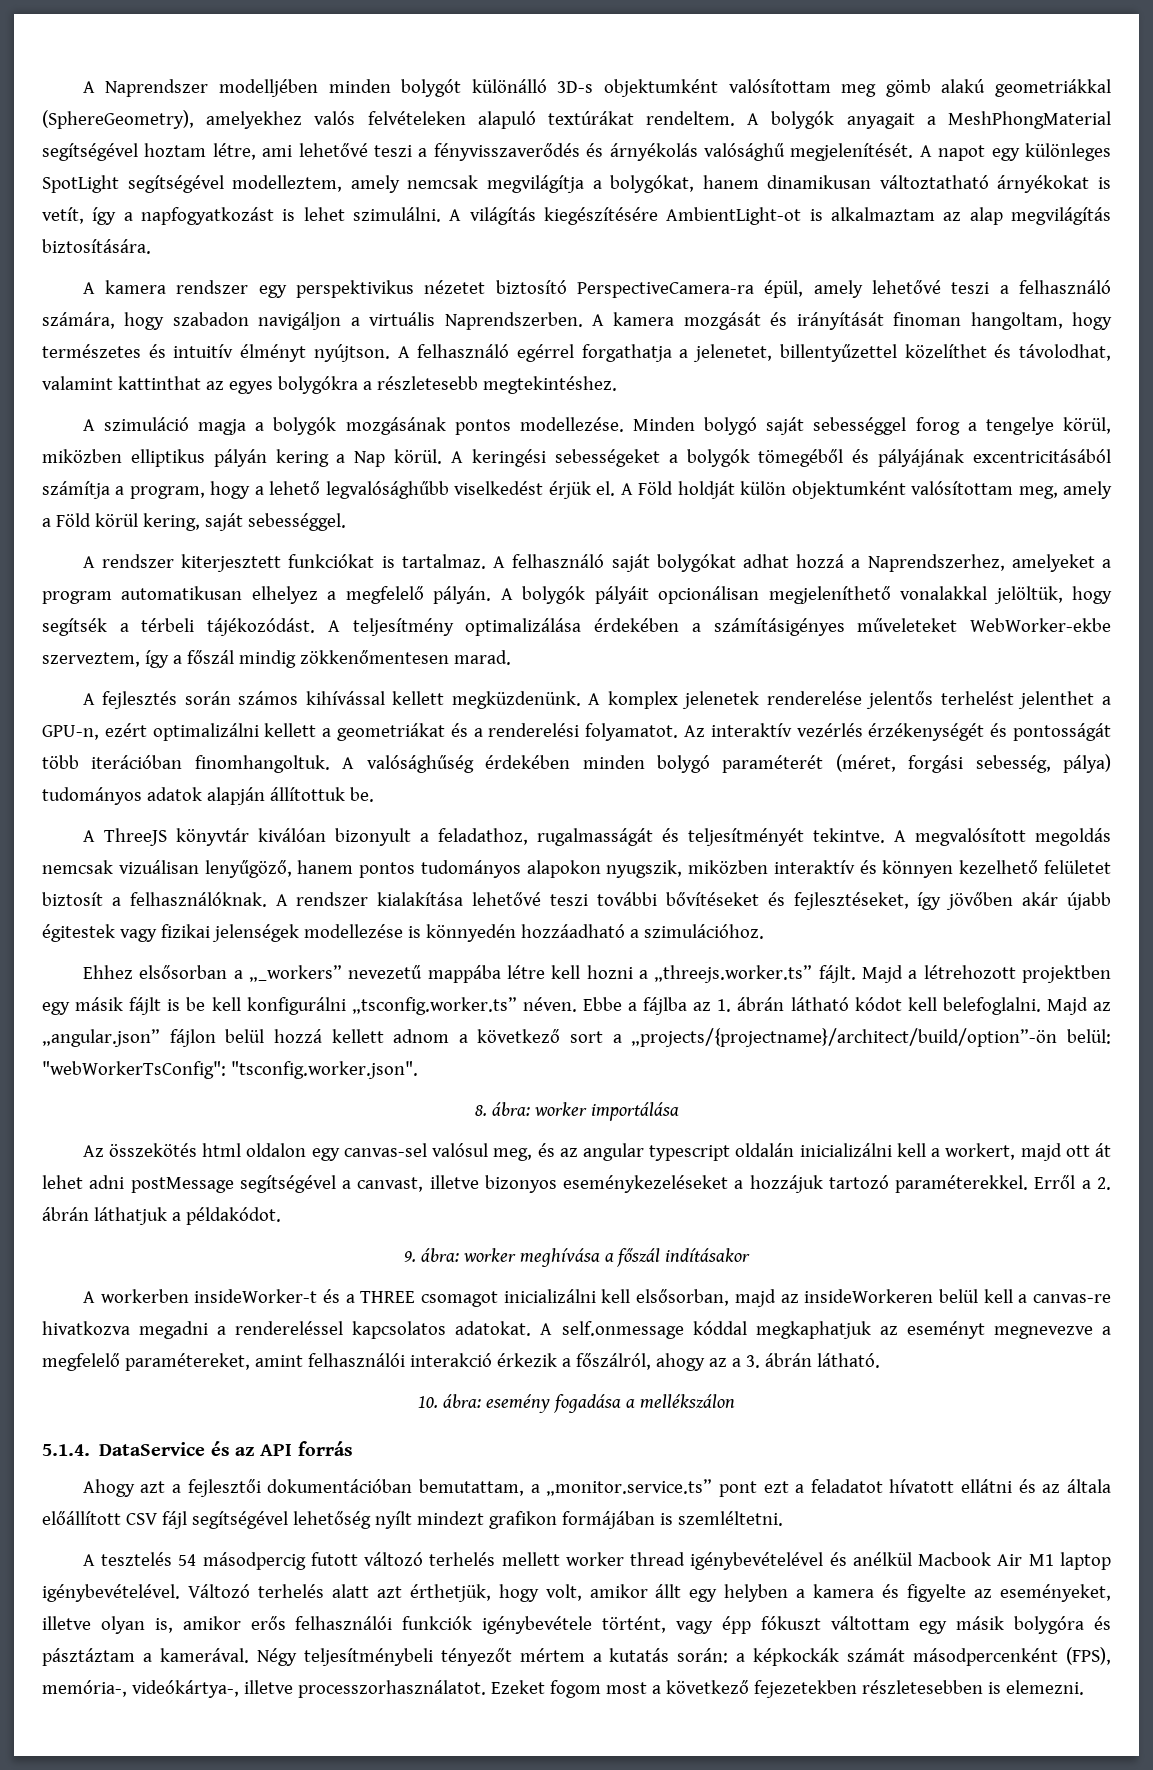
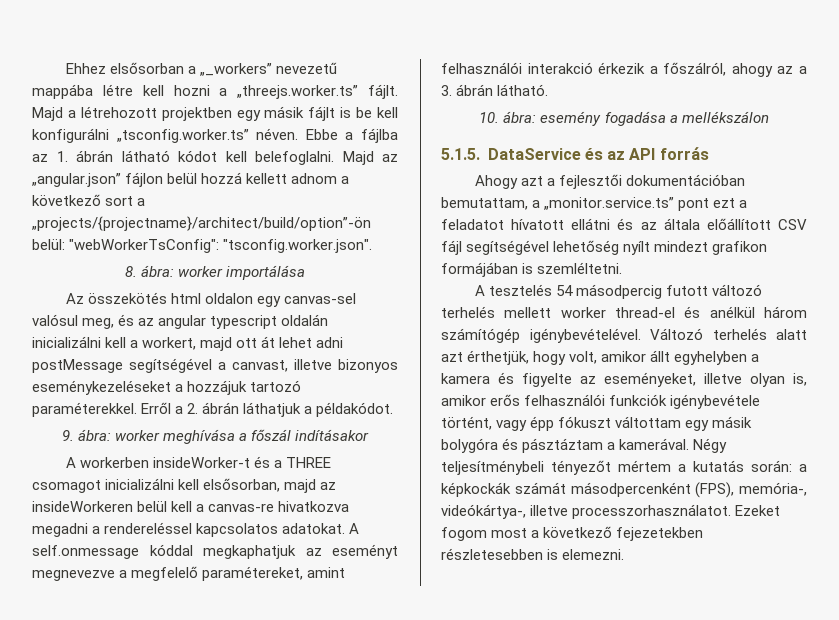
[82,79,1111,97] [42,110,1111,129] [42,143,1111,161] [42,175,1111,193] [42,207,1111,225] [42,239,151,254] [82,280,1111,298] [42,312,1112,330] [42,344,1111,362] [42,376,617,394] [82,417,1112,435] [42,449,1111,467] [42,481,1113,499] [42,513,346,531] [82,554,1111,572] [42,586,1112,604] [42,618,1111,636] [42,650,511,668] [82,691,1111,709] [42,723,1111,741] [42,754,1111,773] [42,787,374,805] [82,828,1111,846] [42,860,1111,878] [42,892,1111,910] [42,924,764,942] A Naprendszer modelljében minden bolygót különálló 3D-s objektumként valósítottam meg gömb alakú geometriákkal (SphereGeometry), amelyekhez valós felvételeken alapuló textúrákat rendeltem. A bolygók anyagait a MeshPhongMaterial segítségével hoztam létre, ami lehetővé teszi a fényvisszaverődés és árnyékolás valósághű megjelenítését. A napot egy különleges SpotLight segítségével modelleztem, amely nemcsak megvilágítja a bolygókat, hanem dinamikusan változtatható árnyékokat is vetít, így a napfogyatkozást is lehet szimulálni. A világítás kiegészítésére AmbientLight-ot is alkalmaztam az alap megvilágítás biztosítására. // A kamera rendszer egy perspektivikus nézetet biztosító PerspectiveCamera-ra épül, amely lehetővé teszi a felhasználó számára, hogy szabadon navigáljon a virtuális Naprendszerben. A kamera mozgását és irányítását finoman hangoltam, hogy természetes és intuitív élményt nyújtson. A felhasználó egérrel forgathatja a jelenetet, billentyűzettel közelíthet és távolodhat, valamint kattinthat az egyes bolygókra a részletesebb megtekintéshez. // A szimuláció magja a bolygók mozgásának pontos modellezése. Minden bolygó saját sebességgel forog a tengelye körül, miközben elliptikus pályán kering a Nap körül. A keringési sebességeket a bolygók tömegéből és pályájának excentricitásából számítja a program, hogy a lehető legvalósághűbb viselkedést érjük el. A Föld holdját külön objektumként valósítottam meg, amely a Föld körül kering, saját sebességgel. // A rendszer kiterjesztett funkciókat is tartalmaz. A felhasználó saját bolygókat adhat hozzá a Naprendszerhez, amelyeket a program automatikusan elhelyez a megfelelő pályán. A bolygók pályáit opcionálisan megjeleníthető vonalakkal jelöltük, hogy segítsék a térbeli tájékozódást. A teljesítmény optimalizálása érdekében a számításigényes műveleteket WebWorker-ekbe szerveztem, így a főszál mindig zökkenőmentesen marad. // A fejlesztés során számos kihívással kellett megküzdenünk. A komplex jelenetek renderelése jelentős terhelést jelenthet a GPU-n, ezért optimalizálni kellett a geometriákat és a renderelési folyamatot. Az interaktív vezérlés érzékenységét és pontosságát több iterációban finomhangoltuk. A valósághűség érdekében minden bolygó paraméterét (méret, forgási sebesség, pálya) tudományos adatok alapján állítottuk be. // A ThreeJS könyvtár kiválóan bizonyult a feladathoz, rugalmasságát és teljesítményét tekintve. A megvalósított megoldás nemcsak vizuálisan lenyűgöző, hanem pontos tudományos alapokon nyugszik, miközben interaktív és könnyen kezelhető felületet biztosít a felhasználóknak. A rendszer kialakítása lehetővé teszi további bővítéseket és fejlesztéseket, így jövőben akár újabb égitestek vagy fizikai jelenségek modellezése is könnyedén hozzáadható a szimulációhoz. // -> (66, 68) none
[42,1444,90,1456] 5.1.4. -> [441,148,480,160] 5.1.5.
[630,1552,1111,1570] thread igénybevételével és anélkül Macbook Air M1 laptop -> [615,306,807,318] [441,328,520,343] thread-el és anélkül három számítógép
[689,1584,789,1602] egy helyben -> [674,351,748,365] egyhelyben

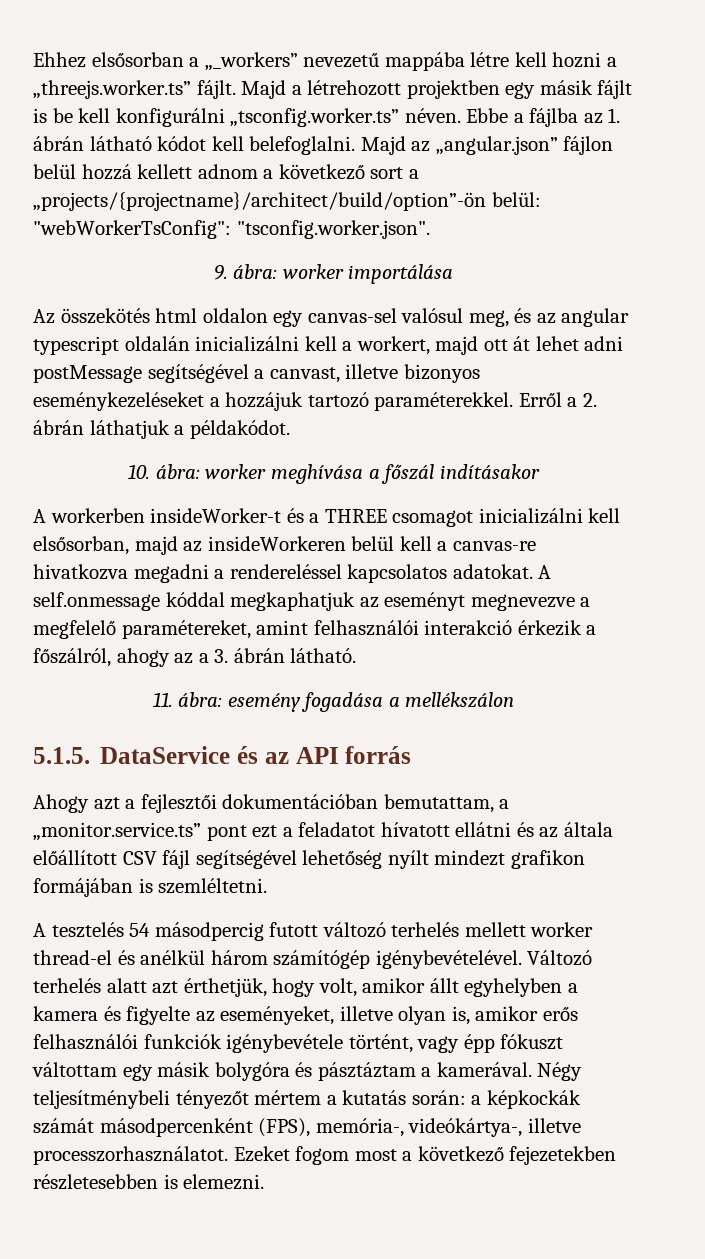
[124,266,137,277] 8. -> [213,265,228,280] 9.
[61,430,74,441] 9. -> [128,464,151,479] 10.
[479,112,500,123] 10. -> [152,692,173,707] 11.

